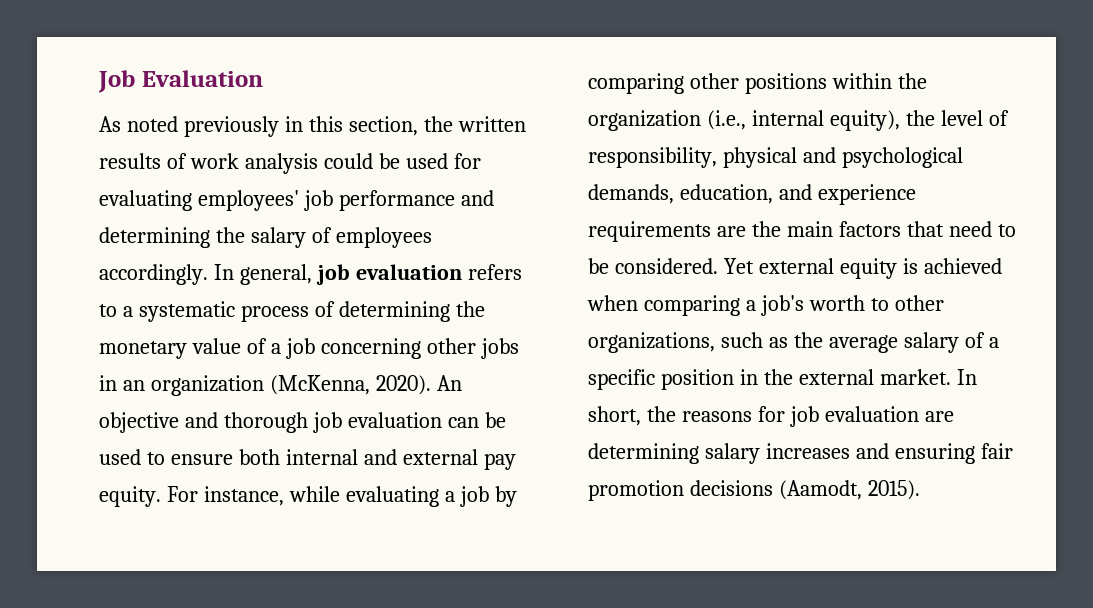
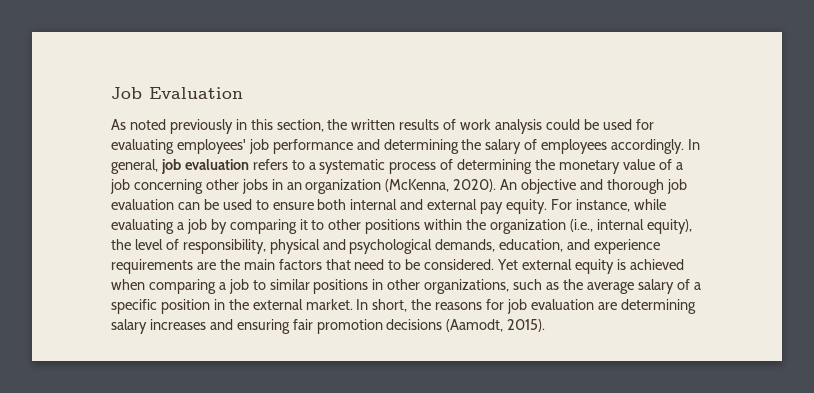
(684, 83) none -> [299,219,325,230] it to
[760,295,889,316] job's worth to -> [228,279,384,294] job to similar positions in

